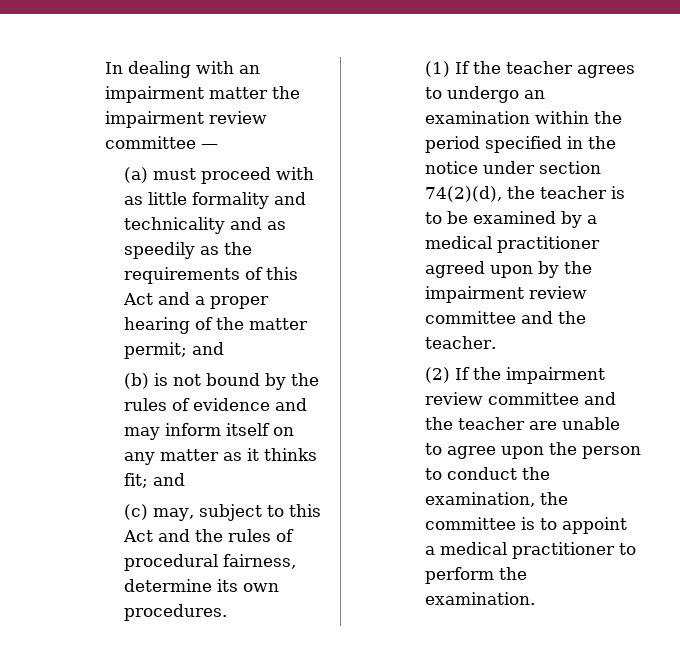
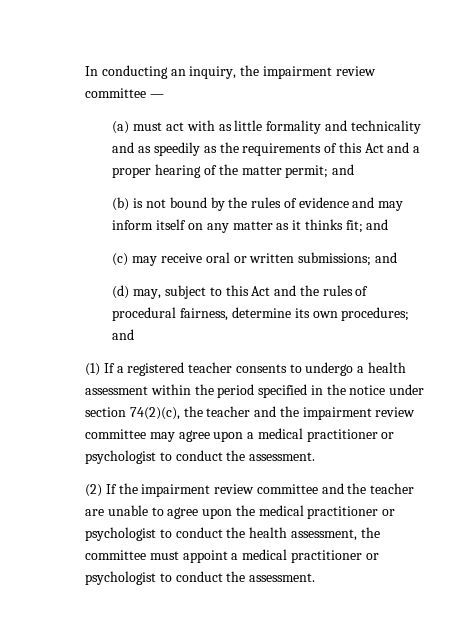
[127,61,260,78] [104,86,268,103] dealing with an impairment matter -> [101,65,237,79] conducting an inquiry,
[200,167,271,184] proceed -> [166,122,185,131] act
(148, 512) none -> [132,252,397,266] [112,285,130,299] may receive oral or written submissions; and // (d)
[123,604,227,621] procedures. -> [341,307,410,321] [112,329,135,340] procedures; and
[472,61,635,78] [424,86,545,103] [424,111,530,124] the teacher agrees to undergo an examination -> [116,362,406,376] [84,386,148,395] a registered teacher consents to undergo a health assessment
[424,186,625,202] [424,211,597,228] [424,236,600,253] [424,261,592,278] [424,286,587,303] [424,311,586,324] [424,336,496,349] 74(2)(d), the teacher is to be examined by a medical practitioner agreed upon by the impairment review committee and the teacher. -> [129,406,416,420] [84,428,395,442] [84,450,316,464] 74(2)(c), the teacher and the impairment review committee may agree upon a medical practitioner or psychologist to conduct the assessment.
[581,446,641,459] [424,467,550,480] [424,492,568,507] [424,517,627,534] [424,542,636,559] [424,567,527,584] [424,592,535,605] person to conduct the examination, the committee is to appoint a medical practitioner to perform the examination. -> [258,505,396,519] [84,527,380,541] [84,549,379,563] [84,571,316,585] medical practitioner or psychologist to conduct the health assessment, the committee must appoint a medical practitioner or psychologist to conduct the assessment.

